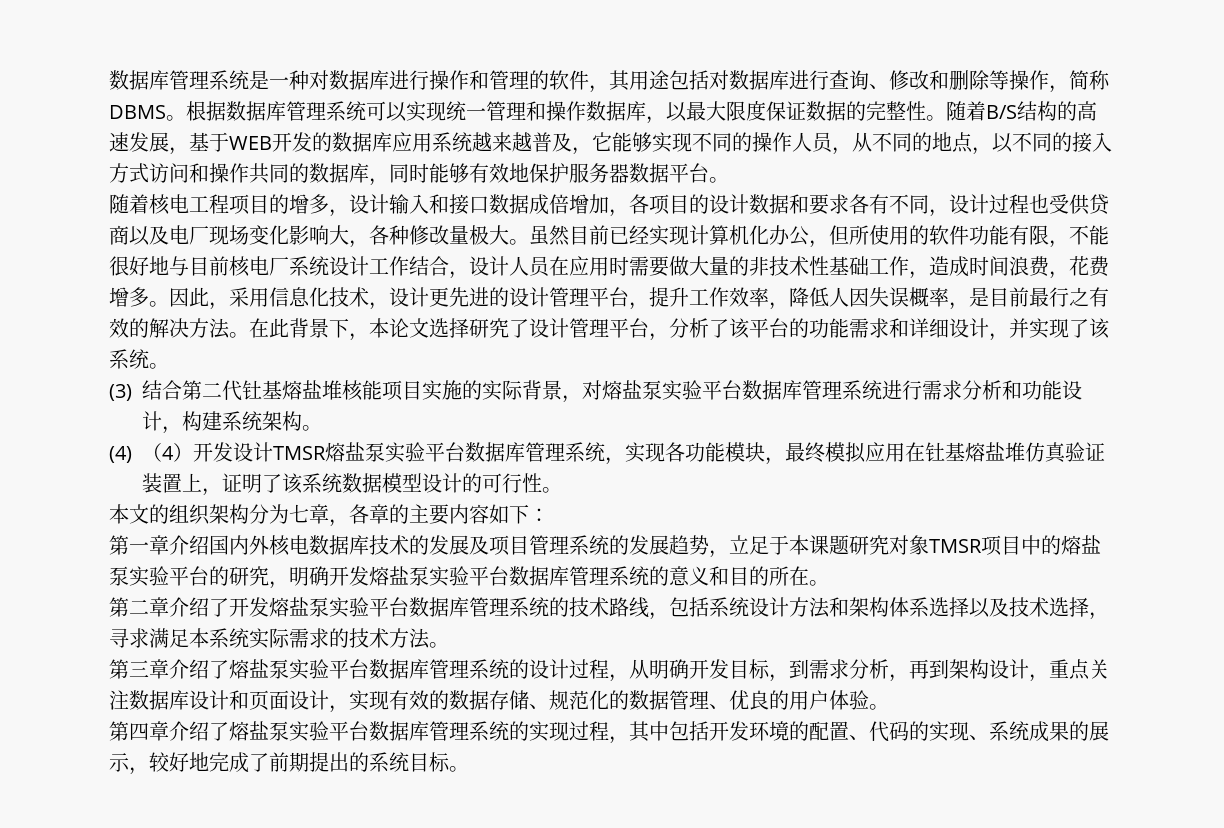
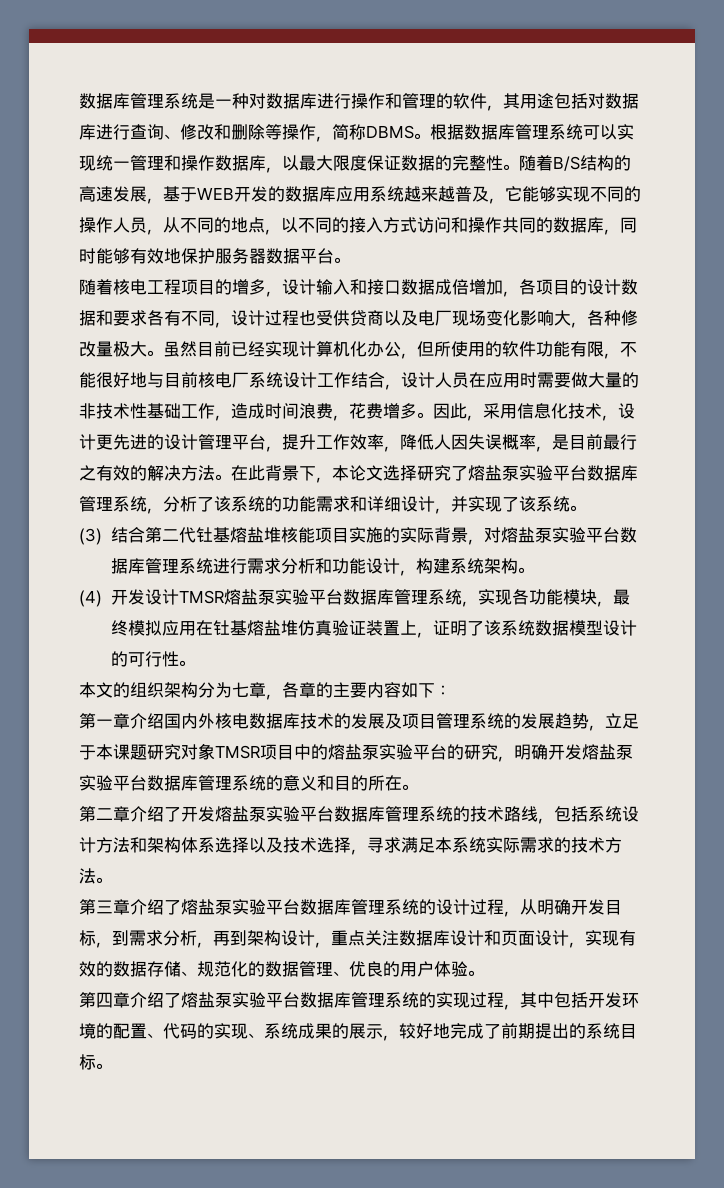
[529,318,649,338] 设计管理平台 -> [468,465,638,481] [79,496,147,512] 熔盐泵实验平台数据库管理系统
[749,318,789,338] 平台 -> [231,496,265,512] 系统
[142,443,193,462] （4） -> (102, 598) none

